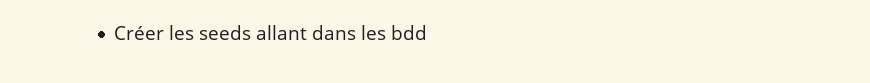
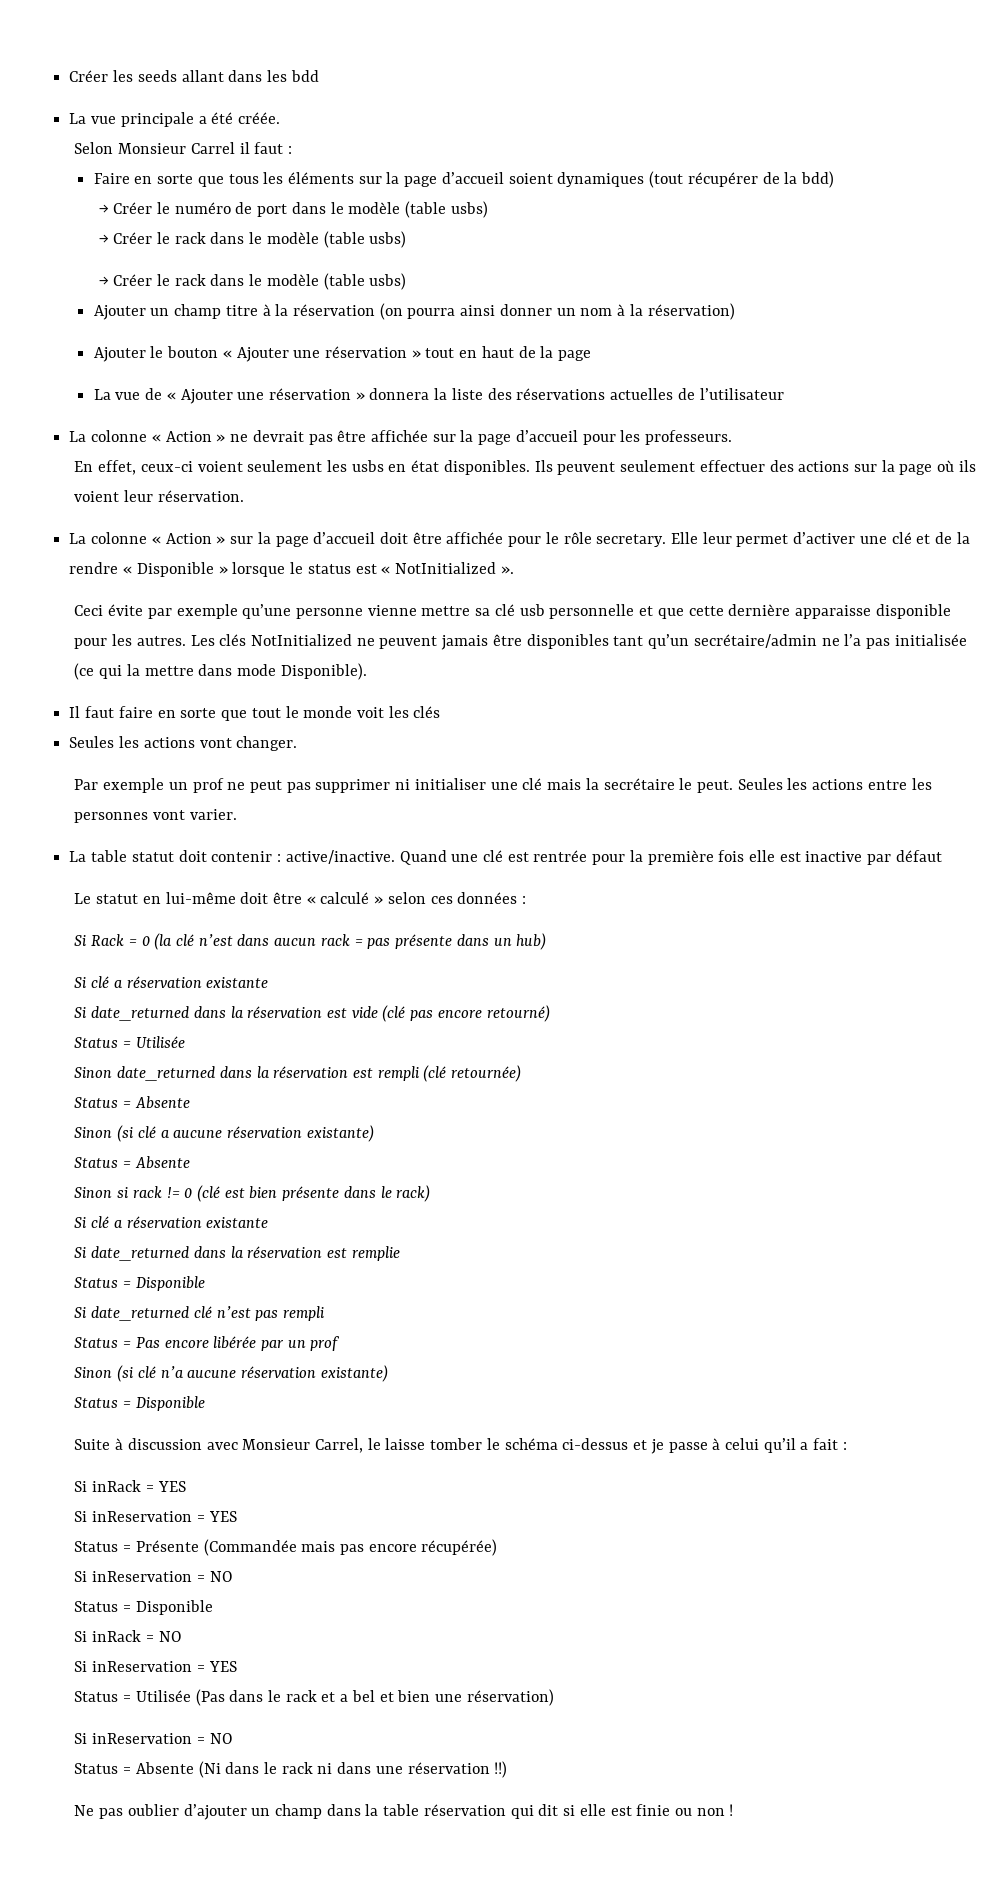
(428, 32) none -> [69,112,281,127] [74,142,292,154] [93,171,834,188] [98,201,488,218] [98,231,407,248] [98,273,407,290] [93,303,735,320] [93,346,592,362] [93,388,784,404] [69,430,733,445] [74,460,976,475] [74,490,244,502] [69,532,970,547] [69,562,514,577] [74,604,951,619] [74,634,967,650] [74,663,367,680] [69,706,441,721] [69,736,298,751] [74,778,932,793] [74,809,237,823] [69,850,942,865] [74,892,527,904] [74,933,547,950] [74,976,269,988] [74,1005,550,1022] [74,1036,185,1048] [74,1065,522,1082] [74,1096,190,1109] [74,1125,374,1142] [74,1156,190,1169] [74,1185,431,1202] [74,1216,269,1228] [74,1246,400,1261] [74,1276,205,1291] [74,1306,325,1321] [74,1336,340,1351] [74,1365,388,1382] [74,1396,205,1411] [74,1438,847,1454] [74,1480,186,1492] [74,1511,237,1522] [74,1539,498,1556] [74,1571,233,1582] [74,1600,213,1615] [74,1630,182,1642] [74,1661,237,1672] [74,1689,554,1706] [74,1733,233,1744] [74,1761,508,1778] [74,1804,734,1820] // La vue principale a été créée. // Selon Monsieur Carrel il faut : // Faire en sorte que tous les éléments sur la page d’accueil soient dynamiques (tout récupérer de la bdd) // → Créer le numéro de port dans le modèle (table usbs) // → Créer le rack dans le modèle (table usbs) // → Créer le rack dans le modèle (table usbs) // Ajouter un champ titre à la réservation (on pourra ainsi donner un nom à la réservation) // Ajouter le bouton « Ajouter une réservation » tout en haut de la page // La vue de « Ajouter une réservation » donnera la liste des réservations actuelles de l’utilisateur // La colonne « Action » ne devrait pas être affichée sur la page d’accueil pour les professeurs. // En effet, ceux-ci voient seulement les usbs en état disponibles. Ils peuvent seulement effectuer des actions sur la page où ils voient leur réservation. // La colonne « Action » sur la page d’accueil doit être affichée pour le rôle secretary. Elle leur permet d’activer une clé et de la rendre « Disponible » lorsque le status est « NotInitialized ». // Ceci évite par exemple qu’une personne vienne mettre sa clé usb personnelle et que cette dernière apparaisse disponible pour les autres. Les clés NotInitialized ne peuvent jamais être disponibles tant qu’un secrétaire/admin ne l’a pas initialisée (ce qui la mettre dans mode Disponible). // Il faut faire en sorte que tout le monde voit les clés // Seules les actions vont changer. // Par exemple un prof ne peut pas supprimer ni initialiser une clé mais la secrétaire le peut. Seules les actions entre les personnes vont varier. // La table statut doit contenir : active/inactive. Quand une clé est rentrée pour la première fois elle est inactive par défaut // Le statut en lui-même doit être « calculé » selon ces données : // Si Rack = 0 (la clé n’est dans aucun rack = pas présente dans un hub) // Si clé a réservation existante // Si date_returned dans la réservation est vide (clé pas encore retourné) // Status = Utilisée // Sinon date_returned dans la réservation est rempli (clé retournée) // Status = Absente // Sinon (si clé a aucune réservation existante) // Status = Absente // Sinon si rack != 0 (clé est bien présente dans le rack) // Si clé a réservation existante // Si date_returned dans la réservation est remplie // Status = Disponible // Si date_returned clé n’est pas rempli // Status = Pas encore libérée par un prof // Sinon (si clé n’a aucune réservation existante) // Status = Disponible // Suite à discussion avec Monsieur Carrel, le laisse tomber le schéma ci-dessus et je passe à celui qu’il a fait : // Si inRack = YES // Si inReservation = YES // Status = Présente (Commandée mais pas encore récupérée) // Si inReservation = NO // Status = Disponible // Si inRack = NO // Si inReservation = YES // Status = Utilisée (Pas dans le rack et a bel et bien une réservation) // Si inReservation = NO // Status = Absente (Ni dans le rack ni dans une réservation !!) // Ne pas oublier d’ajouter un champ dans la table réservation qui dit si elle est finie ou non !

